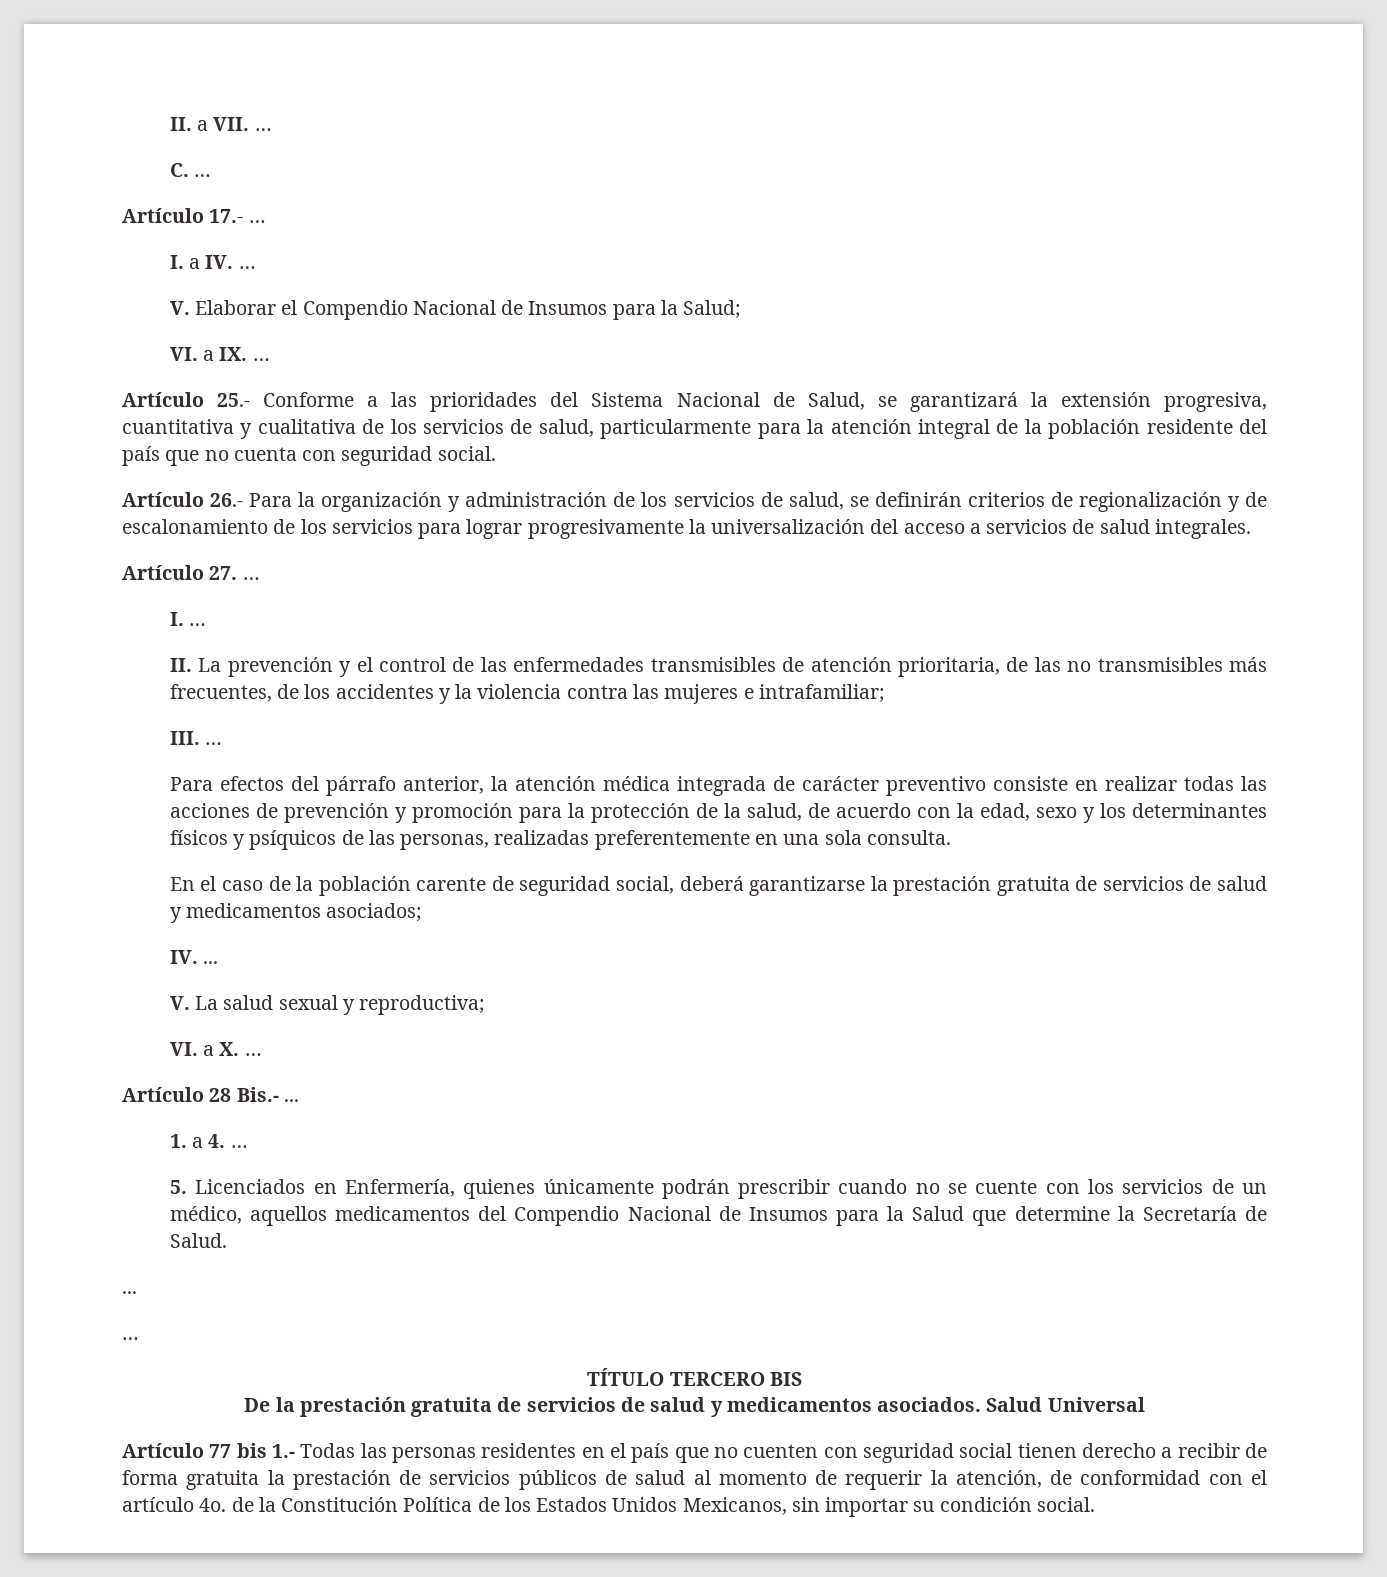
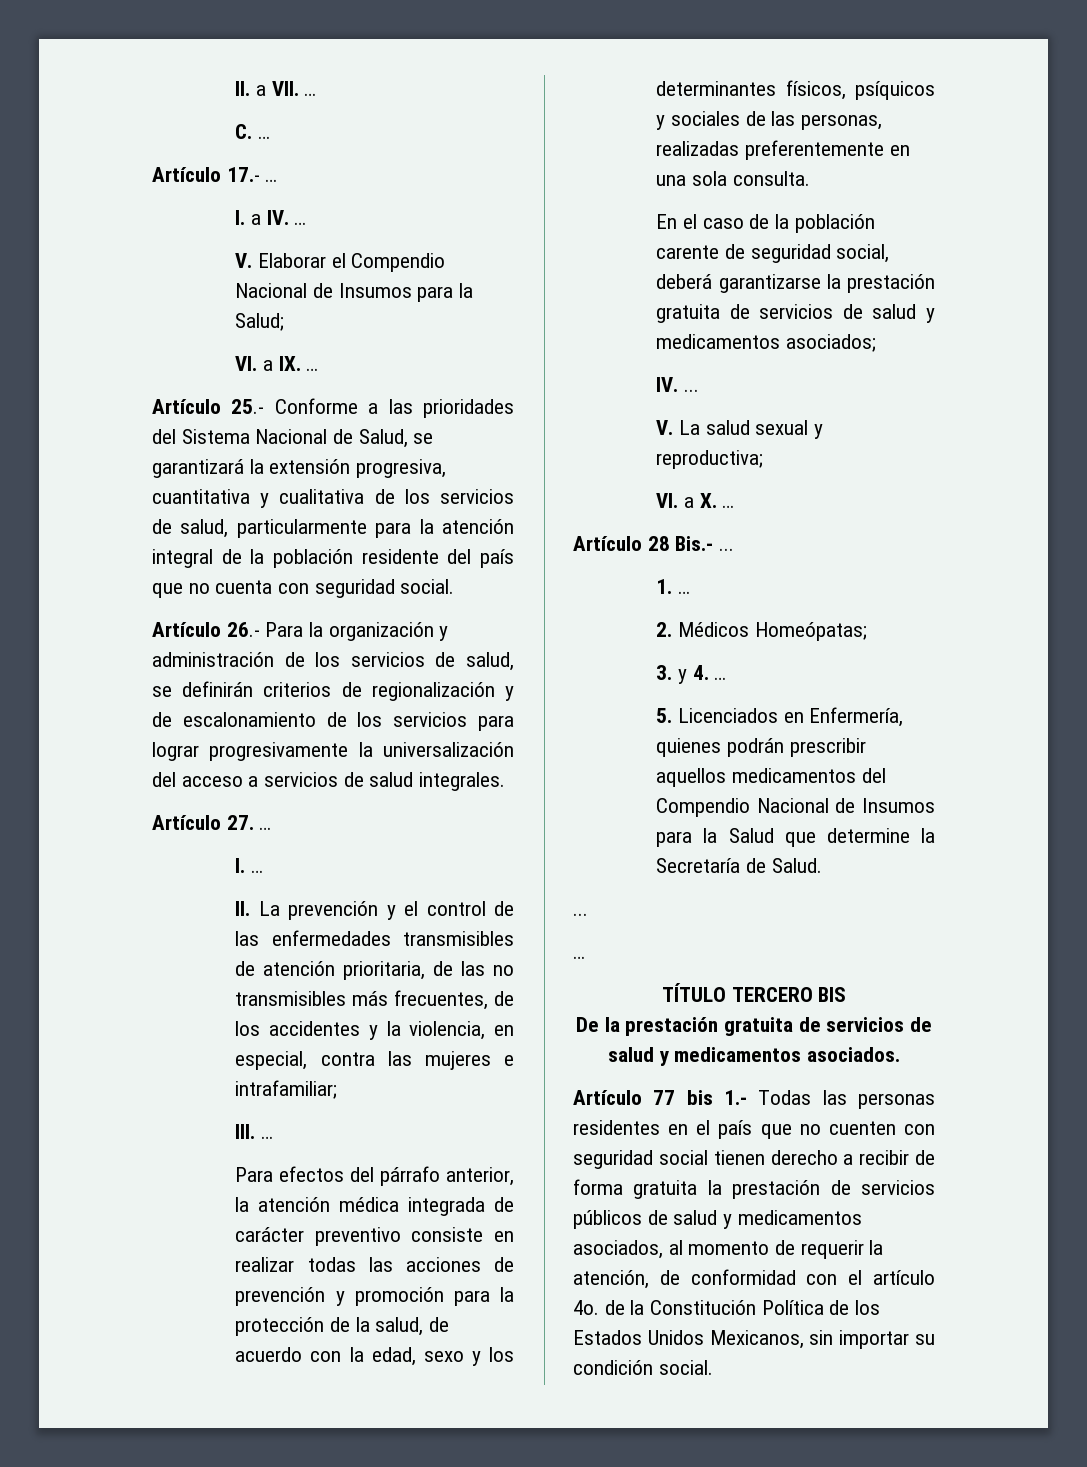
[477,684,562,699] violencia -> [409,1021,514,1040] [235,1051,308,1070] violencia, en especial,
[169,830,337,850] físicos y psíquicos -> [785,80,935,100] [656,111,741,130] físicos, psíquicos y sociales
[192,1137,204,1148] a -> [678,591,691,594] [656,622,867,641] [656,665,688,684] … // 2. Médicos Homeópatas; // 3. y
[543,1179,654,1194] únicamente -> (722, 747) none
[838,1179,1267,1194] [169,1206,242,1224] cuando no se cuente con los servicios de un médico, -> (866, 747) none
[986,1397,1145,1412] Salud Universal -> (901, 1054) none
(686, 1477) none -> [723,1210,862,1229] [573,1240,663,1259] y medicamentos asociados,

